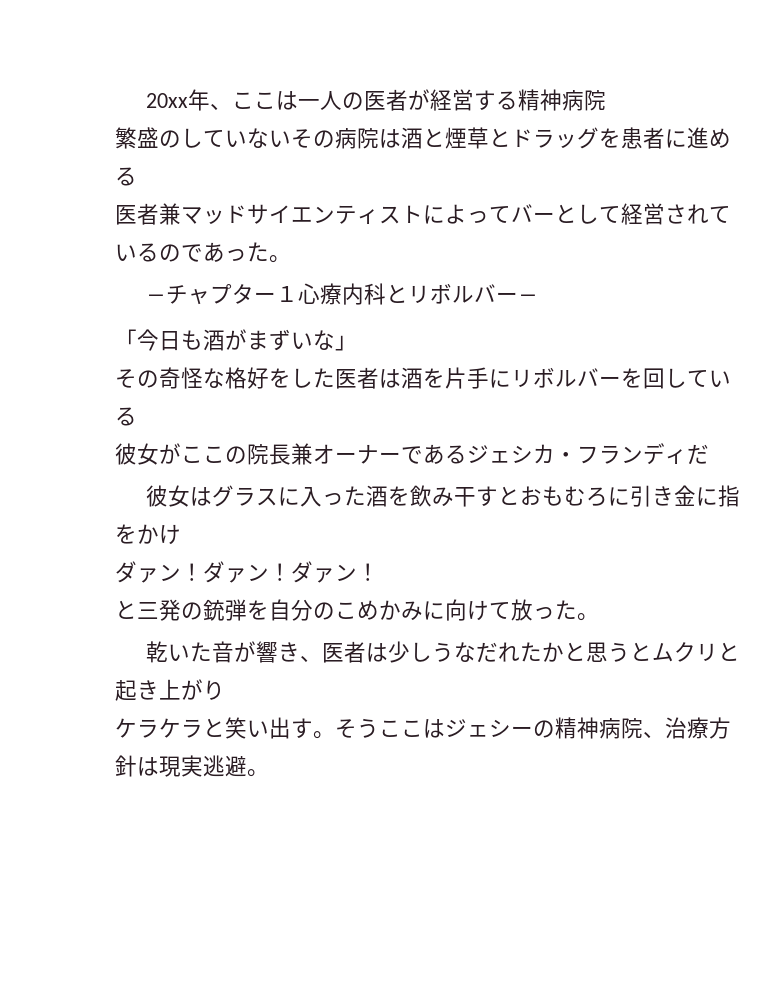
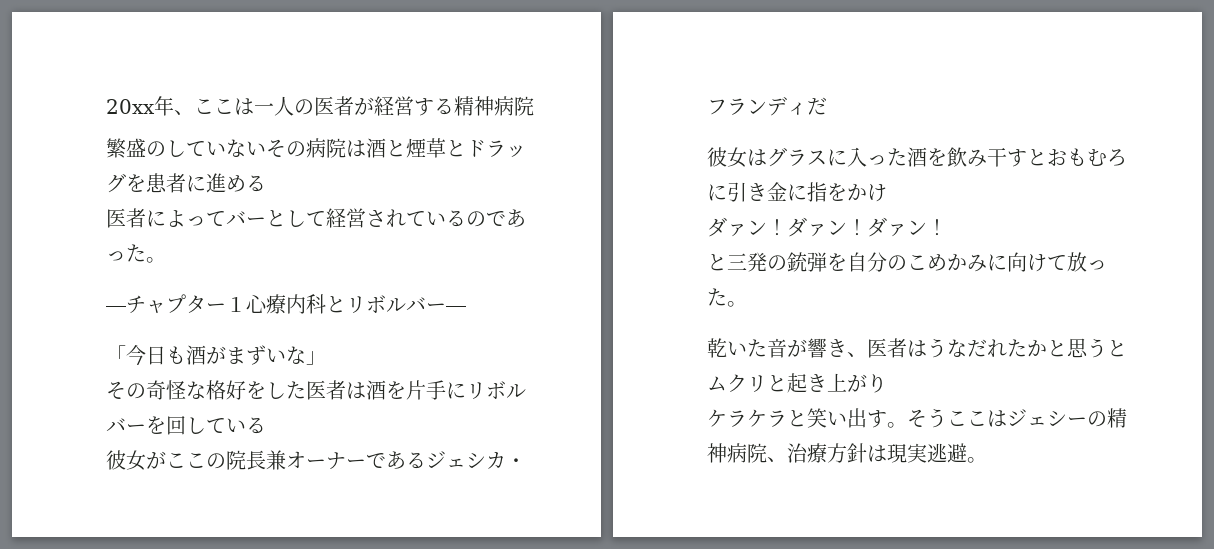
[159,203,423,225] 兼マッドサイエンティスト -> (146, 218) none
[387,641,432,663] 少し -> (927, 348) none

